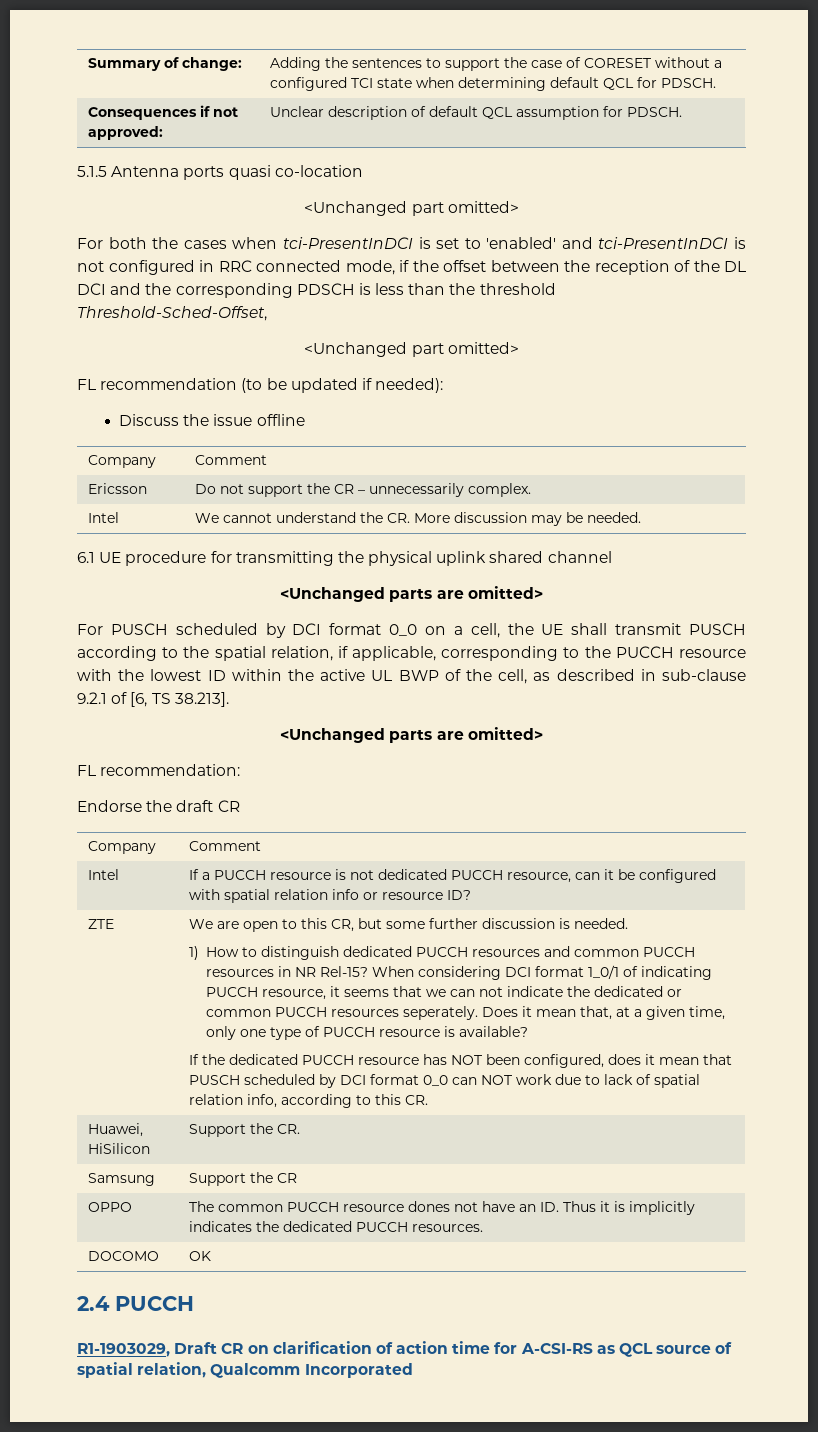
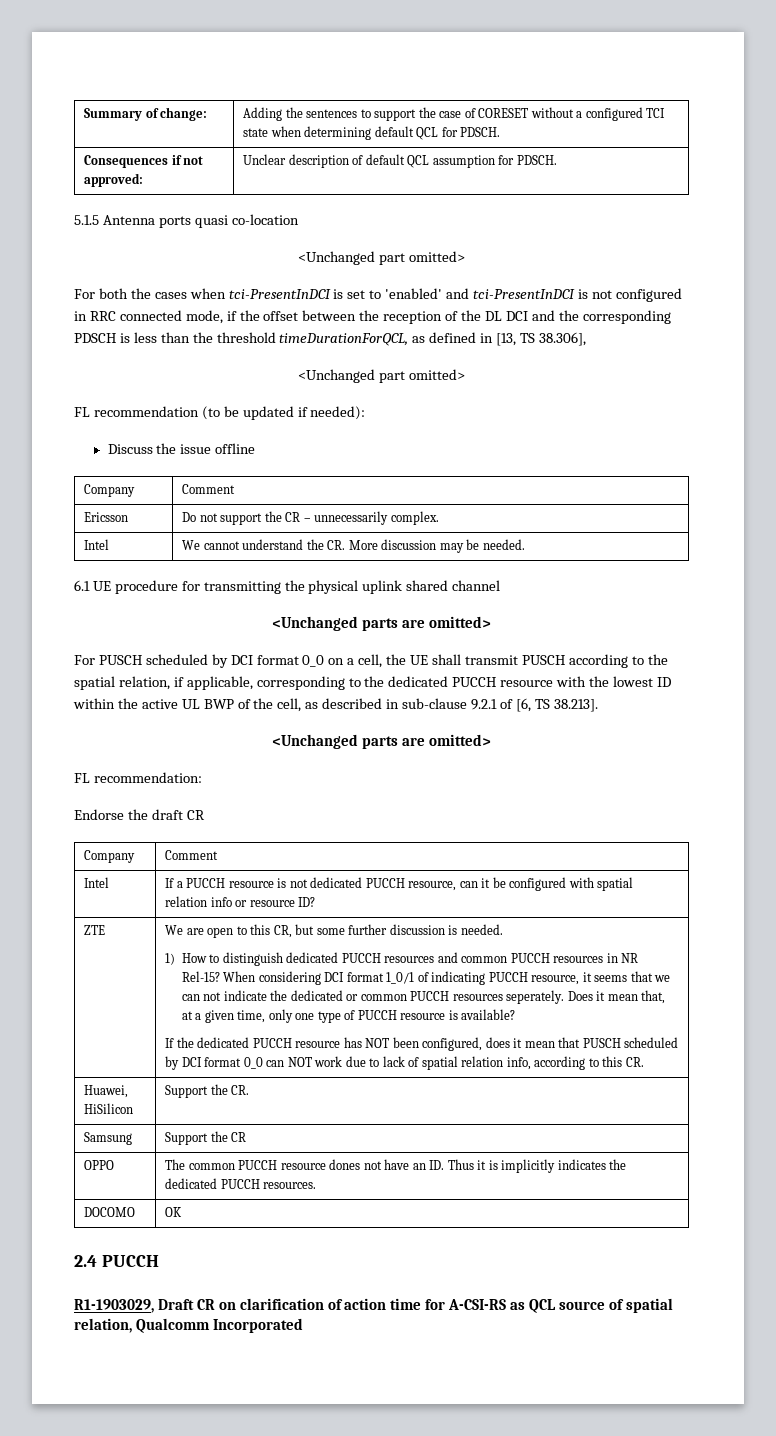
[77,306,267,321] Threshold-Sched-Offset, -> [279,332,586,346] timeDurationForQCL, as defined in [13, TS 38.306],
(611, 652) none -> [388,676,449,687] dedicated

